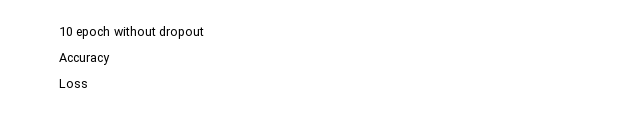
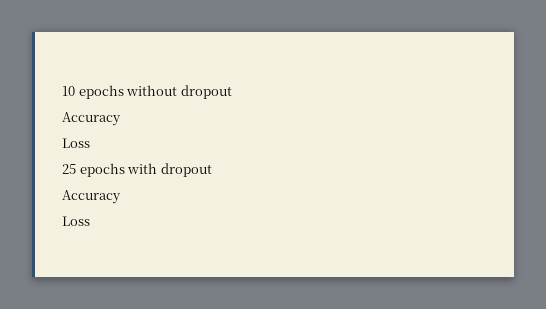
[76,26,111,39] epoch -> [78,85,124,99] epochs
(88, 83) none -> [62,163,212,177] [62,190,121,204] [62,216,90,226] // 25 epochs with dropout // Accuracy // Loss

